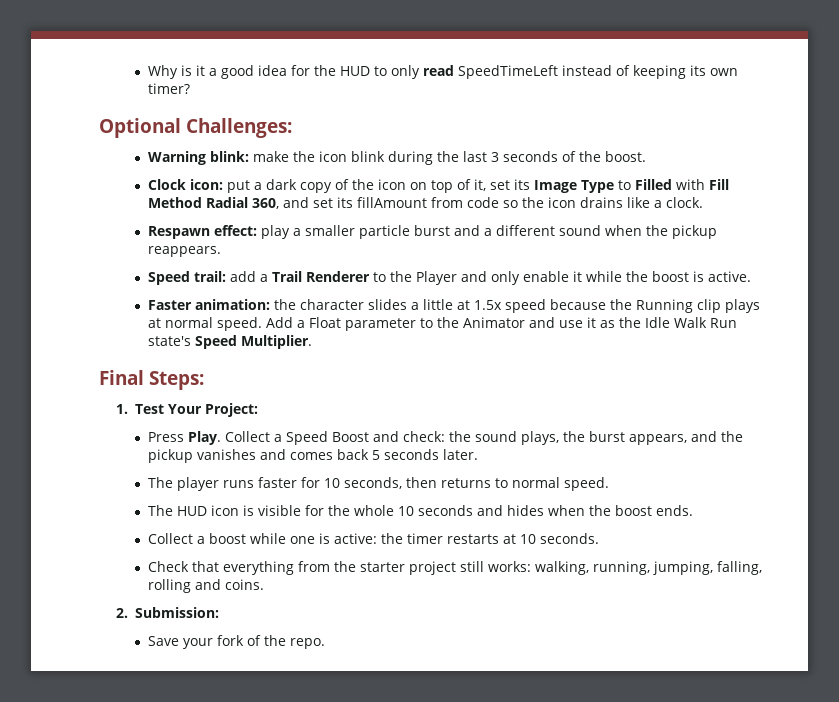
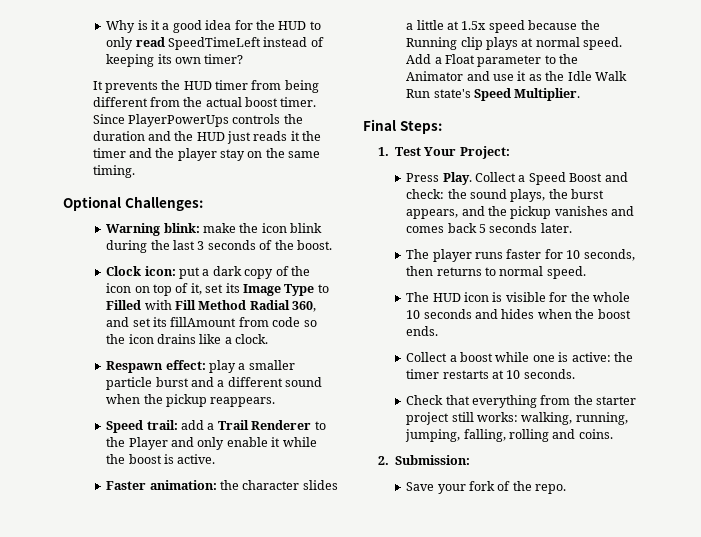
(190, 88) none -> [92,80,319,93] [92,97,317,107] [92,114,303,127] [92,131,322,144] [92,148,321,161] [92,165,135,178] // It prevents the HUD timer from being different from the actual boost timer. Since PlayerPowerUps controls the duration and the HUD just reads it the timer and the player stay on the same timing.

